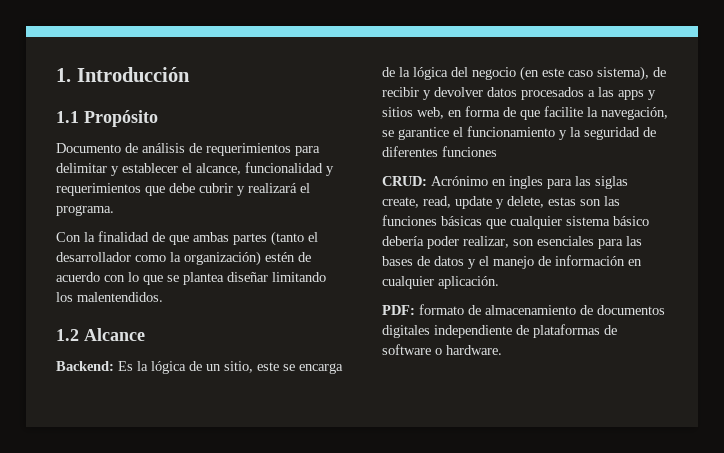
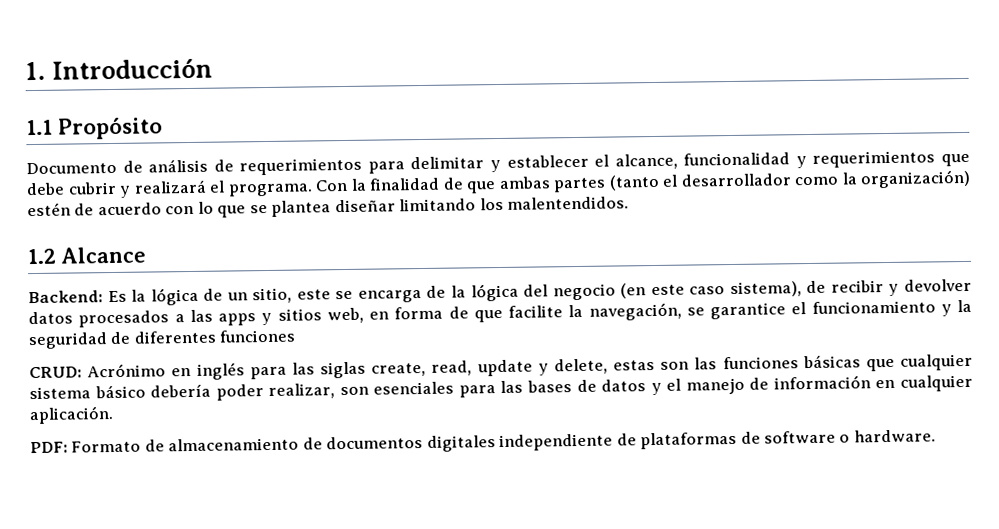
(114, 210) // -> (313, 190) none
[509,176,543,189] ingles -> [196,362,245,380] inglés
[419,304,464,315] formato -> [71,440,142,453] Formato

